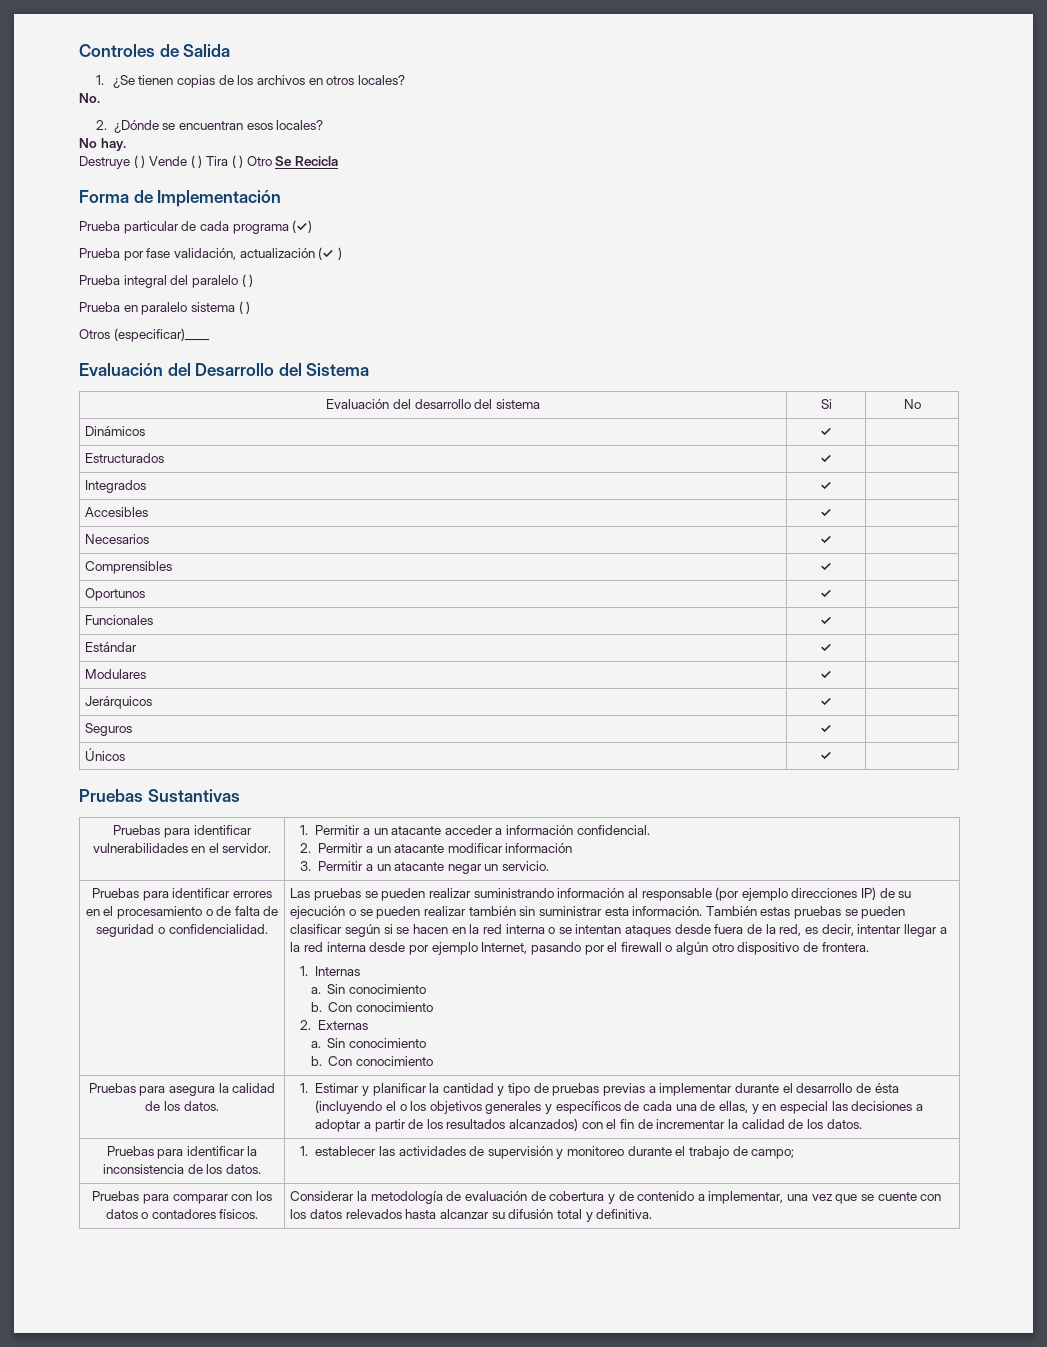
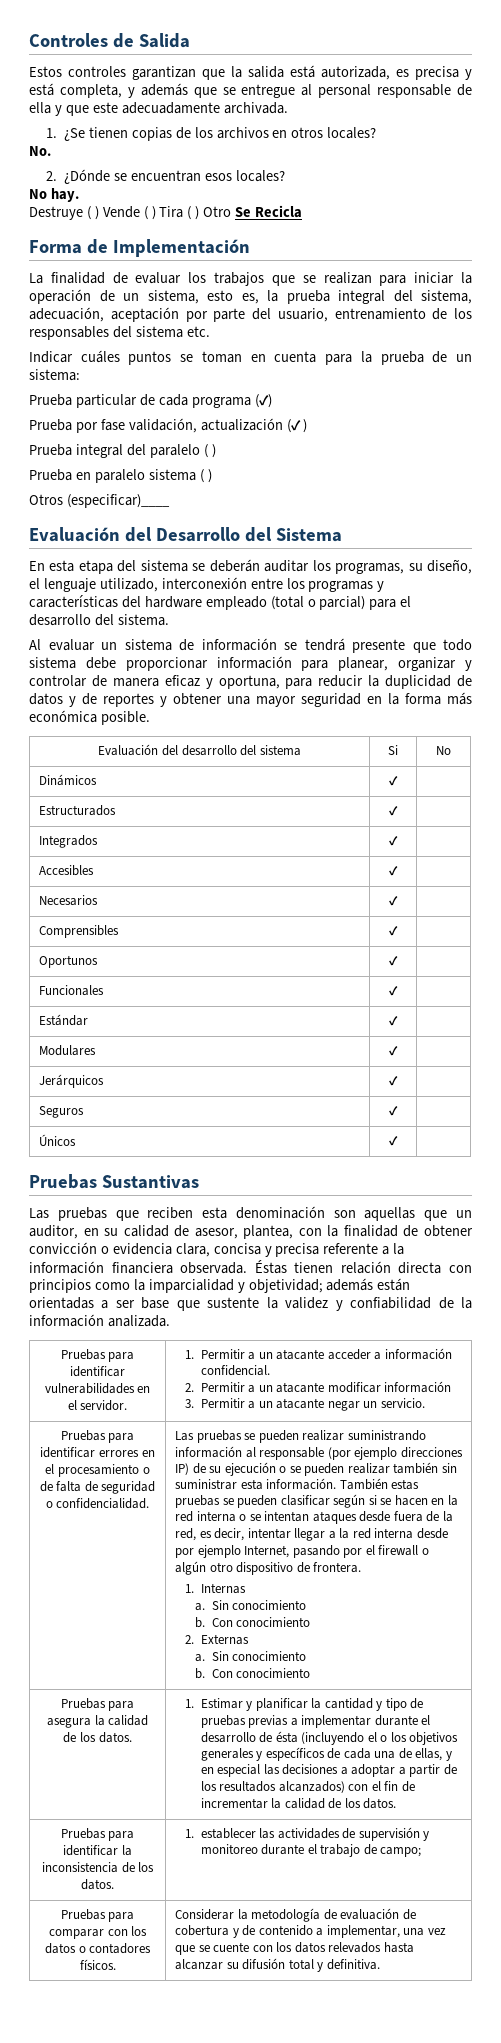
(231, 50) none -> [29,65,472,80] [29,83,472,98] [29,102,288,116] // Estos controles garantizan que la salida está autorizada, es precisa y está completa, y además que se entregue al personal responsable de ella y que este adecuadamente archivada.
(282, 198) none -> [29,272,472,286] [29,289,472,304] [29,307,472,322] [29,326,210,340] [29,350,473,365] [29,369,80,381] // La finalidad de evaluar los trabajos que se realizan para iniciar la operación de un sistema, esto es, la prueba integral del sistema, adecuación, aceptación por parte del usuario, entrenamiento de los responsables del sistema etc. // Indicar cuáles puntos se toman en cuenta para la prueba de un sistema:
(370, 369) none -> [29,559,472,574] [29,577,385,592] [29,595,412,610] [29,614,169,626] [29,638,472,653] [29,656,472,671] [29,675,472,689] [29,692,472,707] [29,710,150,725] // En esta etapa del sistema se deberán auditar los programas, su diseño, el lenguaje utilizado, interconexión entre los programas y características del hardware empleado (total o parcial) para el desarrollo del sistema. // Al evaluar un sistema de información se tendrá presente que todo sistema debe proporcionar información para planear, organizar y controlar de manera eficaz y oportuna, para reducir la duplicidad de datos y de reportes y obtener una mayor seguridad en la forma más económica posible.
(240, 795) none -> [29,1206,472,1221] [29,1225,474,1239] [29,1242,405,1257] [29,1260,472,1274] [29,1278,411,1293] [29,1297,472,1311] [29,1314,170,1327] // Las pruebas que reciben esta denominación son aquellas que un auditor, en su calidad de asesor, plantea, con la finalidad de obtener convicción o evidencia clara, concisa y precisa referente a la información financiera observada. Éstas tienen relación directa con principios como la imparcialidad y objetividad; además están orientadas a ser base que sustente la validez y confiabilidad de la información analizada.

